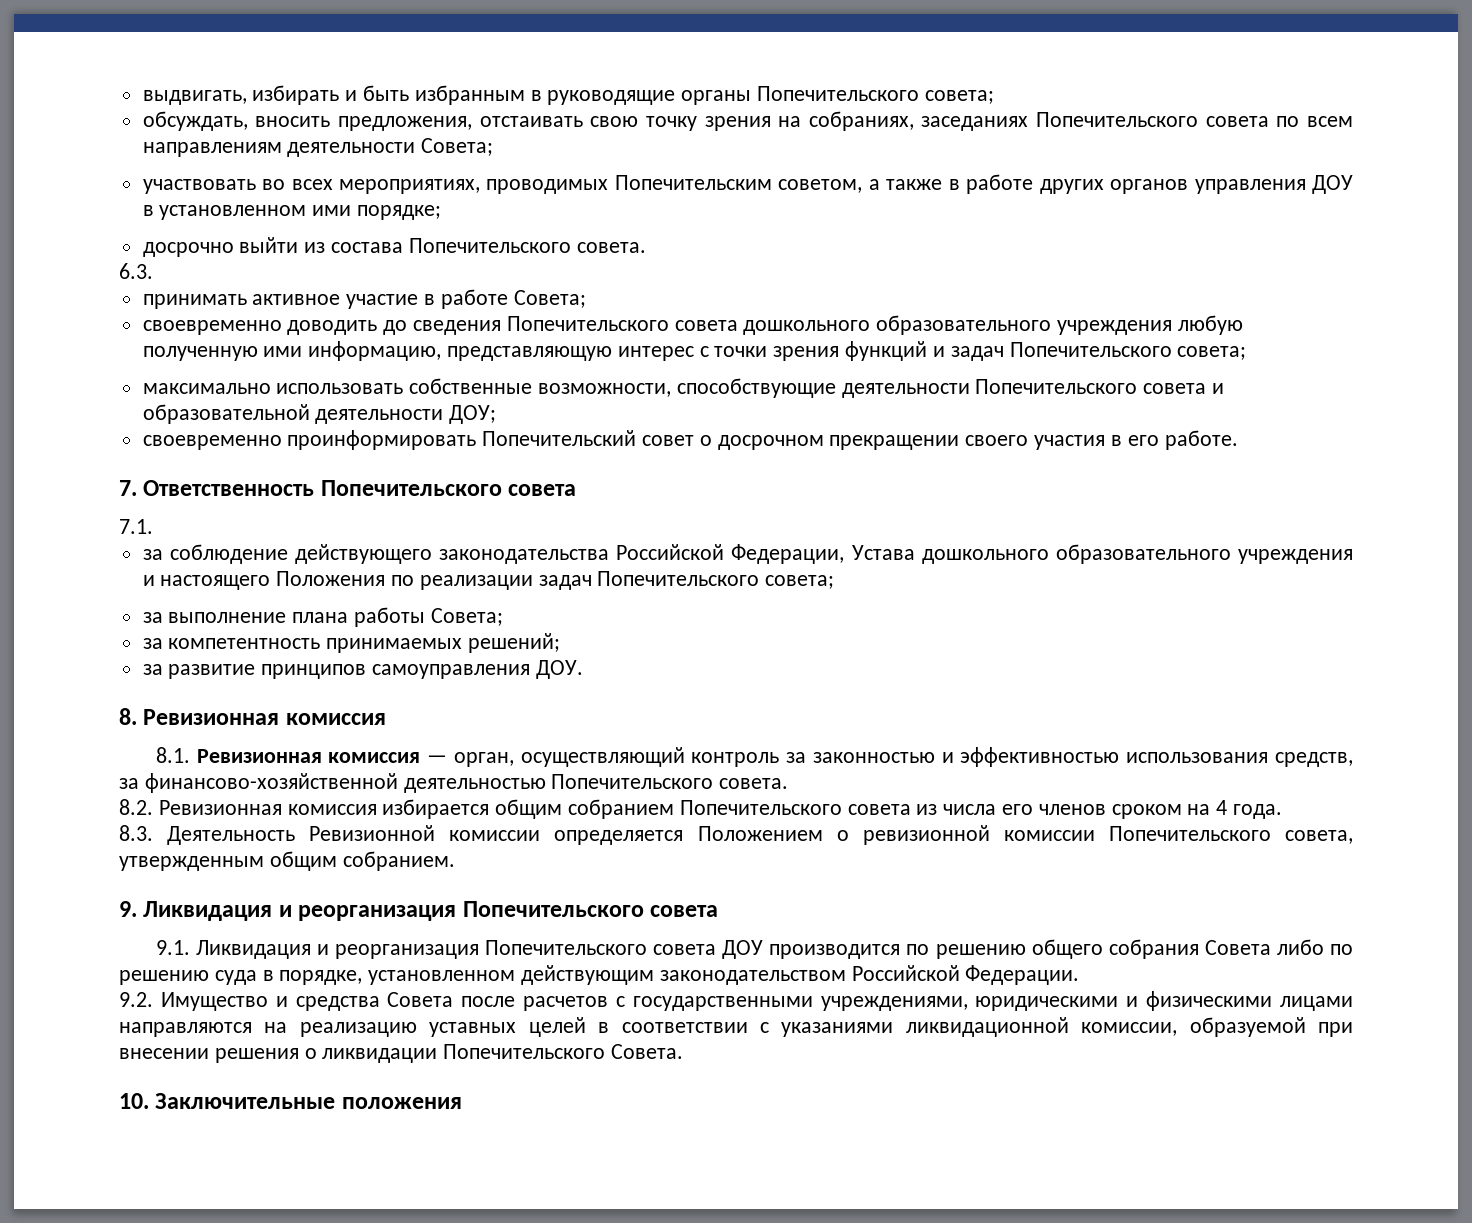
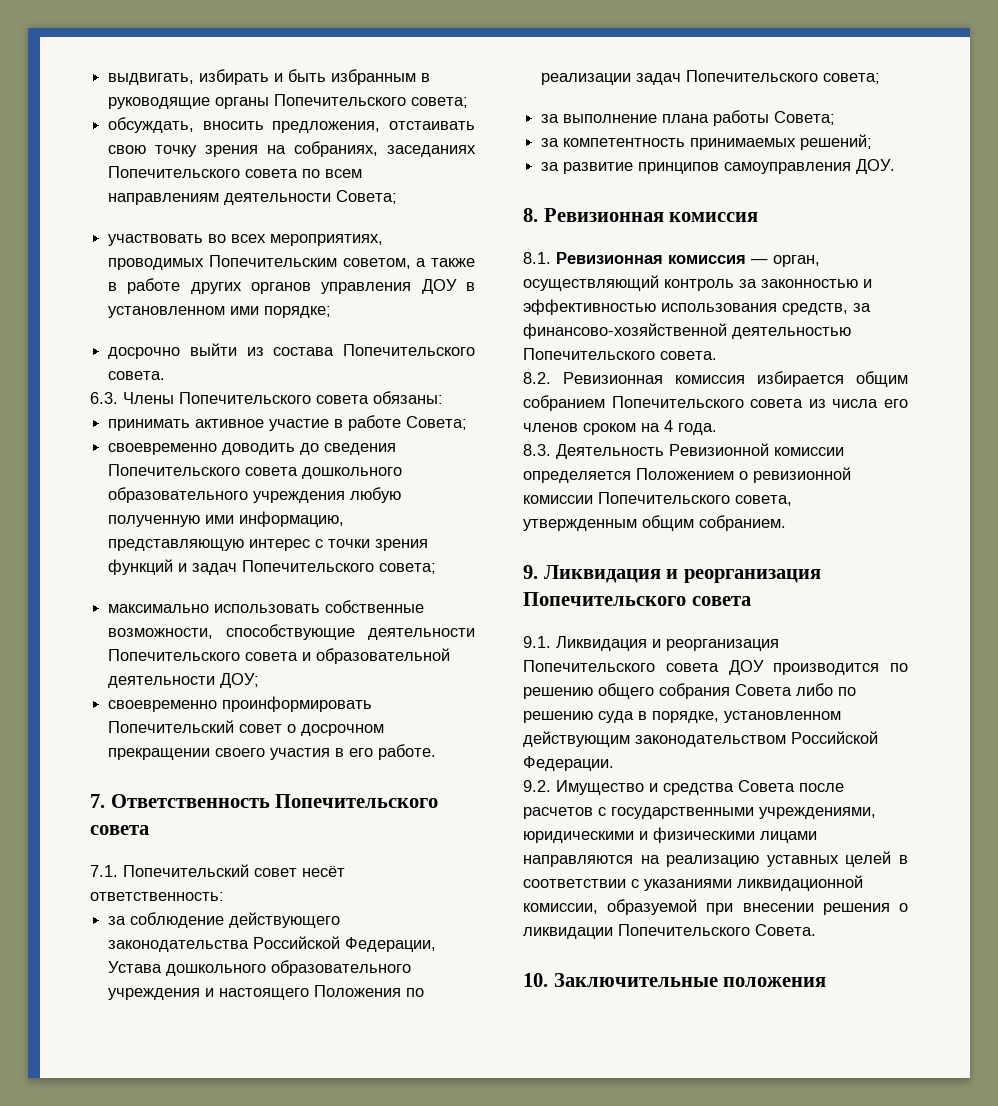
(153, 271) none -> [123,391,443,404] Члены Попечительского совета обязаны:
(153, 526) none -> [123,864,345,877] [90,892,224,901] Попечительский совет несёт ответственность:

